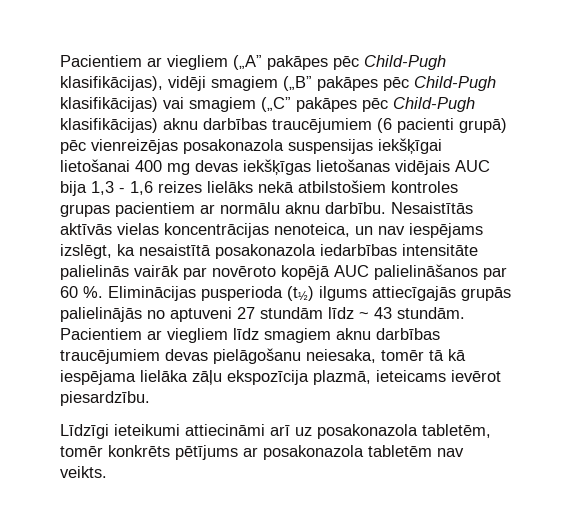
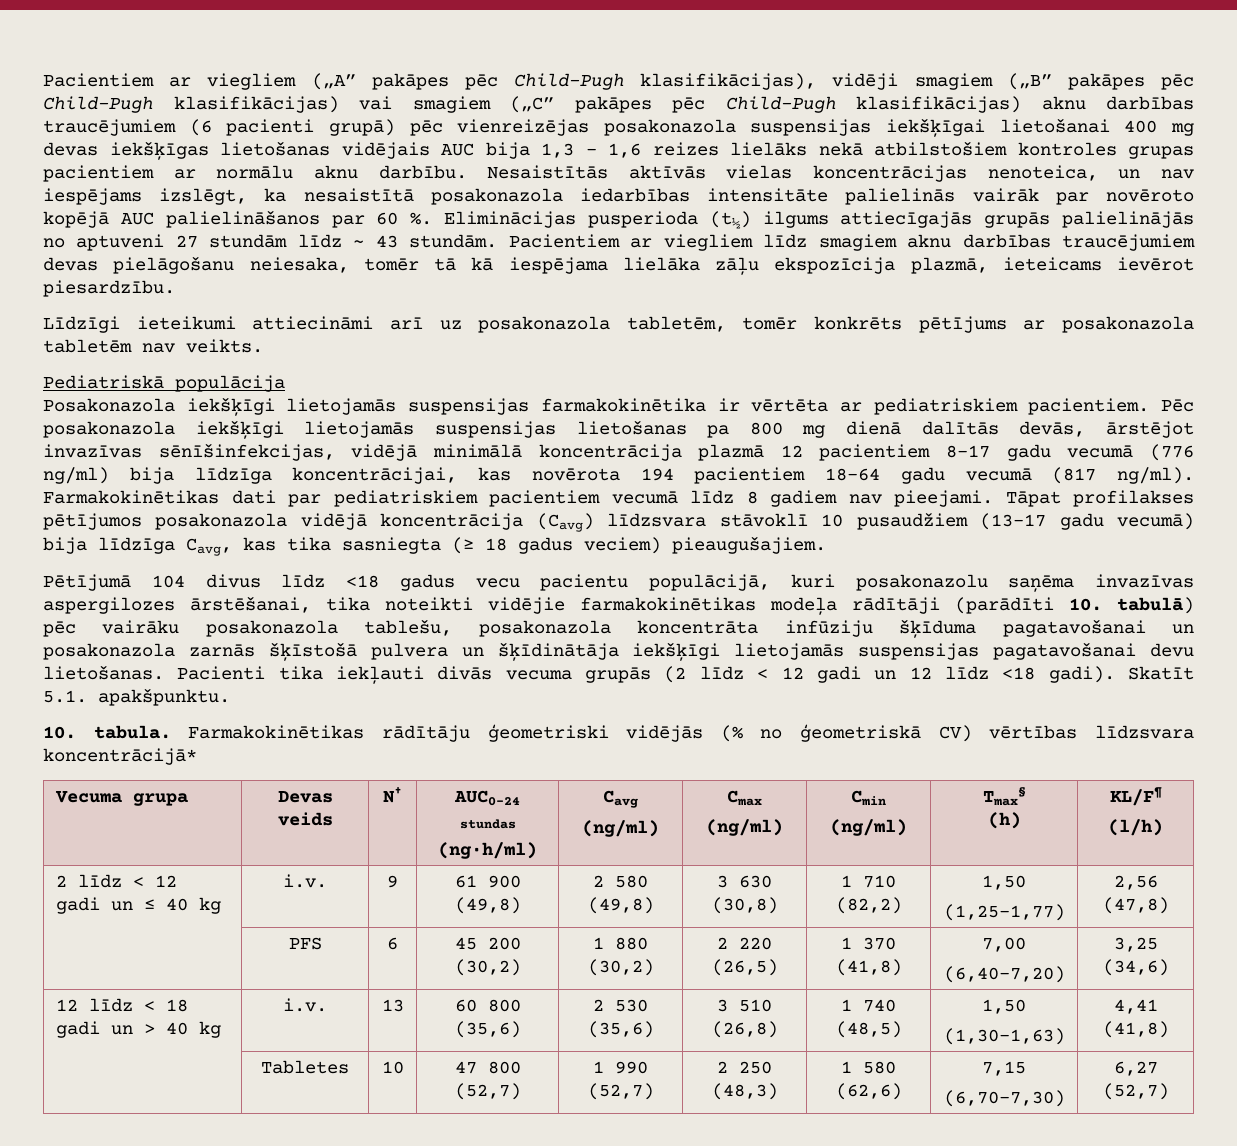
(107, 472) none -> [43,375,285,392] [43,397,1195,416] [43,420,1194,439] [43,443,1194,461] [43,467,1194,484] [43,490,1194,507] [43,513,1195,532] [43,536,826,556] [43,574,1194,592] [43,596,1194,615] [43,619,1194,638] [43,642,1194,661] [43,665,1195,684] [43,688,230,706] [43,724,1194,742] [43,748,197,765] [54,791,188,806] [277,791,333,803] [277,812,333,826] [383,787,402,803] [454,790,520,806] [459,819,516,829] [438,842,537,859] [603,790,638,808] [582,820,659,837] [727,790,762,806] [706,819,783,836] [851,790,886,805] [830,819,907,836] [982,787,1026,806] [987,812,1021,829] [1109,787,1162,806] [1108,819,1163,836] [55,874,177,888] [55,897,221,914] [283,874,327,888] [387,875,398,888] [454,875,521,888] [454,897,521,914] [593,875,648,888] [587,897,654,914] [717,875,772,888] [711,897,778,914] [841,875,896,888] [835,897,902,914] [982,875,1026,890] [943,904,1065,921] [1113,875,1158,890] [1102,897,1169,914] [288,937,322,950] [387,937,398,950] [454,937,521,950] [454,959,521,976] [593,937,648,950] [587,959,654,976] [717,937,772,950] [711,959,778,976] [841,937,896,950] [835,959,902,976] [982,937,1026,952] [943,966,1065,983] [1113,937,1158,952] [1102,959,1169,976] [55,998,188,1012] [55,1021,221,1038] [283,998,327,1012] [381,999,404,1012] [454,999,521,1012] [454,1021,521,1038] [593,999,648,1012] [587,1021,654,1038] [717,999,772,1012] [711,1021,778,1038] [841,999,896,1012] [835,1021,902,1038] [982,999,1026,1014] [943,1028,1065,1045] [1113,999,1158,1014] [1102,1021,1169,1038] [261,1060,349,1074] [381,1061,404,1074] [454,1061,521,1074] [454,1083,521,1100] [593,1061,648,1074] [587,1083,654,1100] [717,1061,772,1074] [711,1083,778,1100] [841,1061,896,1074] [835,1083,902,1100] [982,1061,1026,1076] [943,1090,1065,1107] [1113,1061,1158,1076] [1102,1083,1169,1100] // Pediatriskā populācija // Posakonazola iekšķīgi lietojamās suspensijas farmakokinētika ir vērtēta ar pediatriskiem pacientiem. Pēc posakonazola iekšķīgi lietojamās suspensijas lietošanas pa 800 mg dienā dalītās devās, ārstējot invazīvas sēnīšinfekcijas, vidējā minimālā koncentrācija plazmā 12 pacientiem 8–17 gadu vecumā (776 ng/ml) bija līdzīga koncentrācijai, kas novērota 194 pacientiem 18–64 gadu vecumā (817 ng/ml). Farmakokinētikas dati par pediatriskiem pacientiem vecumā līdz 8 gadiem nav pieejami. Tāpat profilakses pētījumos posakonazola vidējā koncentrācija (Cavg) līdzsvara stāvoklī 10 pusaudžiem (13–17 gadu vecumā) bija līdzīga Cavg, kas tika sasniegta (≥ 18 gadus veciem) pieaugušajiem. // Pētījumā 104 divus līdz <18 gadus vecu pacientu populācijā, kuri posakonazolu saņēma invazīvas aspergilozes ārstēšanai, tika noteikti vidējie farmakokinētikas modeļa rādītāji (parādīti 10. tabulā) pēc vairāku posakonazola tablešu, posakonazola koncentrāta infūziju šķīduma pagatavošanai un posakonazola zarnās šķīstošā pulvera un šķīdinātāja iekšķīgi lietojamās suspensijas pagatavošanai devu lietošanas. Pacienti tika iekļauti divās vecuma grupās (2 līdz < 12 gadi un 12 līdz <18 gadi). Skatīt 5.1. apakšpunktu. // 10. tabula. Farmakokinētikas rādītāju ģeometriski vidējās (% no ģeometriskā CV) vērtības līdzsvara koncentrācijā* // Vecuma grupa | Devas veids | N† | AUC0-24 stundas // (ng·h/ml) | Cavg // (ng/ml) | Cmax // (ng/ml) | Cmin // (ng/ml) | Tmax§ // (h) | KL/F¶ // (l/h) // 2 līdz < 12 gadi un ≤ 40 kg | i.v. | 9 | 61 900 (49,8) | 2 580 (49,8) | 3 630 (30,8) | 1 710 (82,2) | 1,50 // (1,25–1,77) | 2,56 (47,8) // | PFS | 6 | 45 200 (30,2) | 1 880 (30,2) | 2 220 (26,5) | 1 370 (41,8) | 7,00 // (6,40–7,20) | 3,25 (34,6) // 12 līdz < 18 gadi un > 40 kg | i.v. | 13 | 60 800 (35,6) | 2 530 (35,6) | 3 510 (26,8) | 1 740 (48,5) | 1,50 // (1,30–1,63) | 4,41 (41,8) // | Tabletes | 10 | 47 800 (52,7) | 1 990 (52,7) | 2 250 (48,3) | 1 580 (62,6) | 7,15 // (6,70–7,30) | 6,27 (52,7)

